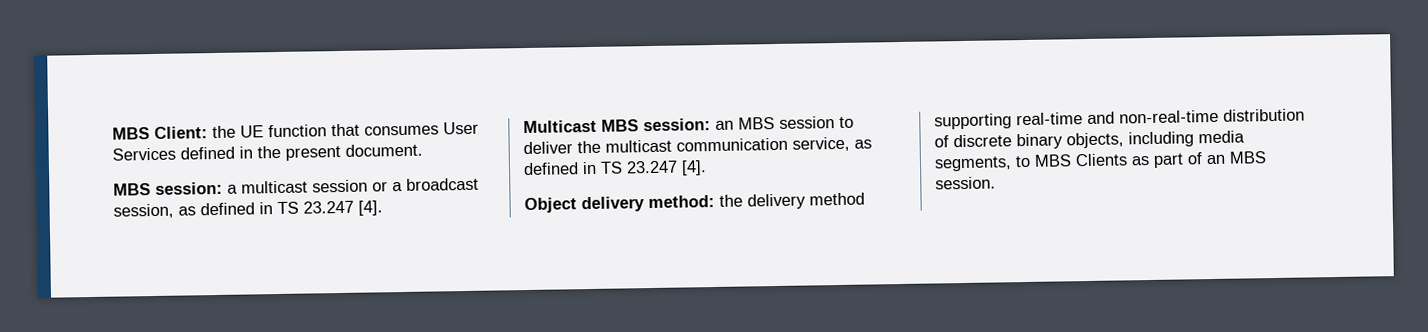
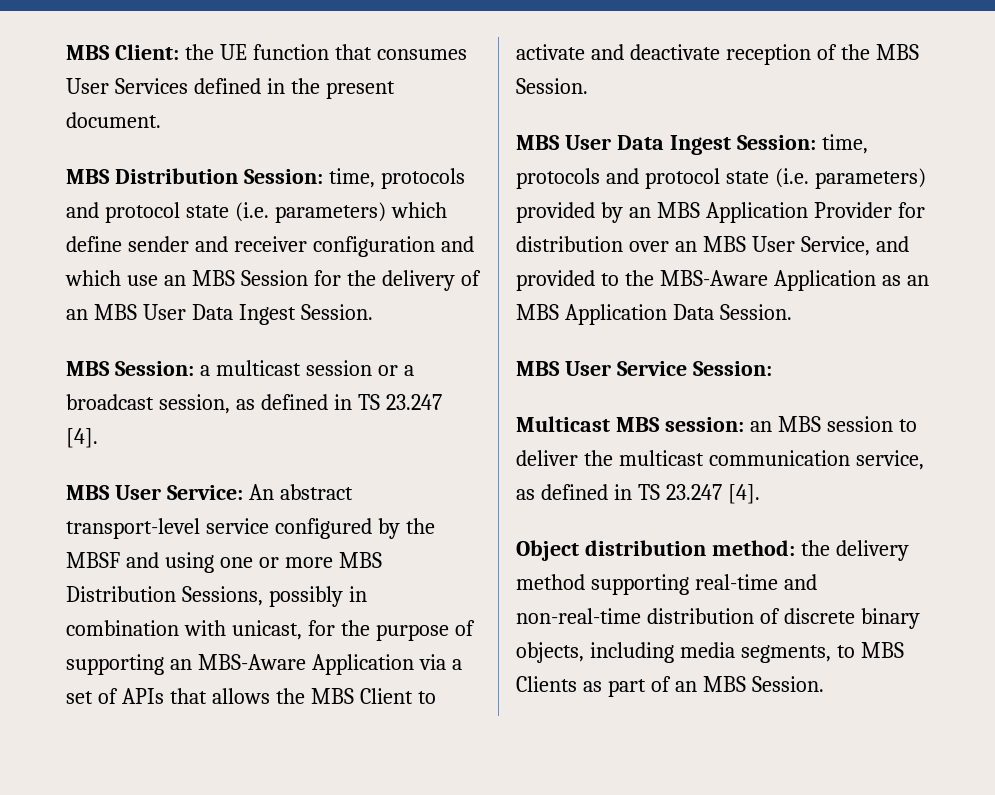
[155,181,223,195] session: -> [114,168,465,189] [66,202,447,223] [66,236,474,257] [65,270,481,291] [66,304,373,325] [66,361,194,376] Distribution Session: time, protocols and protocol state (i.e. parameters) which define sender and receiver configuration and which use an MBS Session for the delivery of an MBS User Data Ingest Session. // MBS Session:
(383, 208) none -> [66,484,353,500] [66,518,435,539] [66,552,382,573] [66,586,367,607] [66,620,475,641] [66,654,462,675] [66,688,436,704] [516,44,919,65] [516,78,588,94] [516,134,868,155] [516,168,926,189] [516,202,925,223] [516,236,909,256] [516,270,929,291] [516,304,792,325] [516,361,772,376] // MBS User Service: An abstract transport-level service configured by the MBSF and using one or more MBS Distribution Sessions, possibly in combination with unicast, for the purpose of supporting an MBS-Aware Application via a set of APIs that allows the MBS Client to activate and deactivate reception of the MBS Session. // MBS User Data Ingest Session: time, protocols and protocol state (i.e. parameters) provided by an MBS Application Provider for distribution over an MBS User Service, and provided to the MBS-Aware Application as an MBS Application Data Session. // MBS User Service Session:
[581,196,645,213] delivery -> [584,540,706,556] distribution
[935,176,996,190] session. -> [751,676,824,692] Session.

